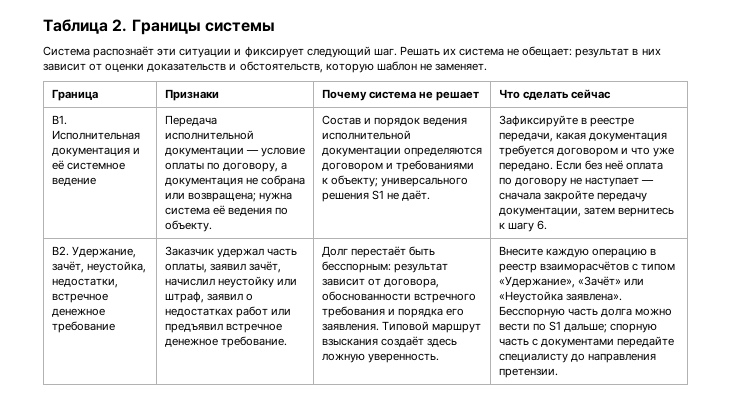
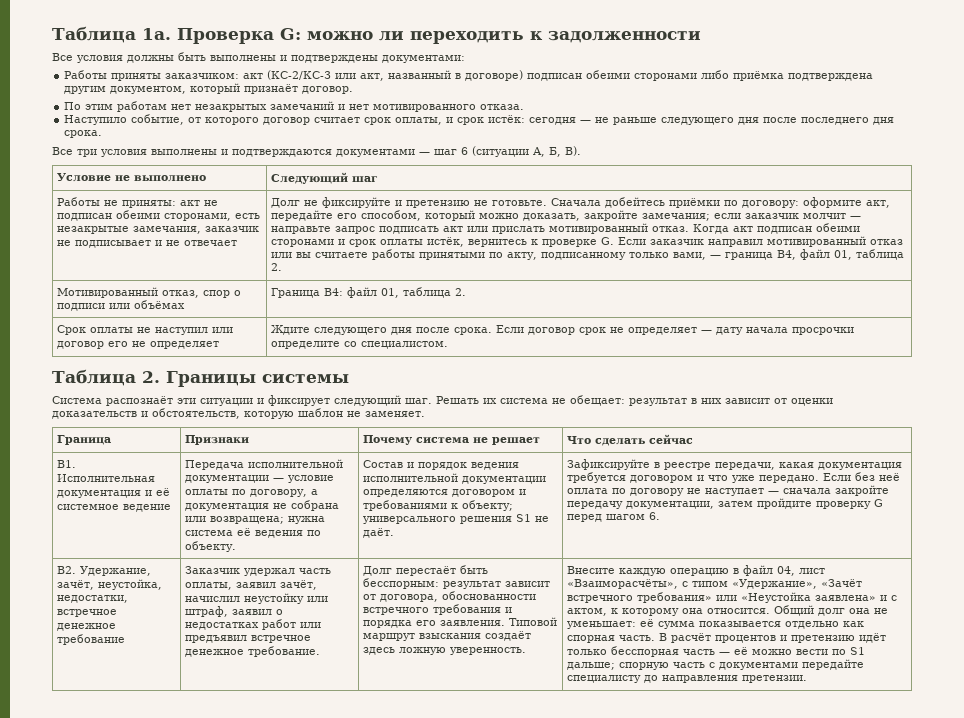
[43,19,108,34] Таблица -> [52,26,701,44] [52,52,465,63] [64,70,874,81] [64,83,354,94] [64,101,525,112] [64,114,895,125] [64,130,103,138] [52,146,581,157] [57,173,207,182] [271,172,379,184] [57,197,219,208] [57,210,261,221] [57,226,260,234] [57,240,238,248] [271,197,891,208] [271,210,862,221] [271,223,861,234] [271,236,904,247] [271,249,905,260] [271,263,283,271] [57,287,242,298] [57,300,186,311] [271,287,467,298] [57,325,234,335] [57,341,220,349] [271,325,855,335] [271,341,449,349] [52,369,136,386] Таблица 1а. Проверка G: можно ли переходить к задолженности // Все условия должны быть выполнены и подтверждены документами: // Работы приняты заказчиком: акт (КС-2/КС-3 или акт, названный в договоре) подписан обеими сторонами либо приёмка подтверждена другим документом, который признаёт договор. // По этим работам нет незакрытых замечаний и нет мотивированного отказа. // Наступило событие, от которого договор считает срок оплаты, и срок истёк: сегодня — не раньше следующего дня после последнего дня срока. // Все три условия выполнены и подтверждаются документами — шаг 6 (ситуации А, Б, В). // Условие не выполнено | Следующий шаг // Работы не приняты: акт не подписан обеими сторонами, есть незакрытые замечания, заказчик не подписывает и не отвечает | Долг не фиксируйте и претензию не готовьте. Сначала добейтесь приёмки по договору: оформите акт, передайте его способом, который можно доказать, закройте замечания; если заказчик молчит — направьте запрос подписать акт или прислать мотивированный отказ. Когда акт подписан обеими сторонами и срок оплаты истёк, вернитесь к проверке G. Если заказчик направил мотивированный отказ или вы считаете работы принятыми по акту, подписанному только вами, — граница B4, файл 01, таблица 2. // Мотивированный отказ, спор о подписи или объёмах | Граница B4: файл 01, таблица 2. // Срок оплаты не наступил или договор его не определяет | Ждите следующего дня после срока. Если договор срок не определяет — дату начала просрочки определите со специалистом. // Таблица
[617,207,674,217] [498,222,534,232] вернитесь к шагу -> [757,498,884,509] [567,514,646,522] пройдите проверку G перед шагом
[498,261,676,273] [498,276,644,288] [498,291,622,303] [498,306,632,318] реестр взаиморасчётов с типом «Удержание», «Зачёт» или «Неустойка заявлена». Бесспорную часть долга -> [743,565,826,576] [567,579,863,589] [567,592,898,603] [567,605,889,616] [567,619,865,629] [567,633,887,643] [567,646,749,657] файл 04, лист «Взаиморасчёты», с типом «Удержание», «Зачёт встречного требования» или «Неустойка заявлена» и с актом, к которому она относится. Общий долг она не уменьшает: её сумма показывается отдельно как спорная часть. В расчёт процентов и претензию идёт только бесспорная часть — её

